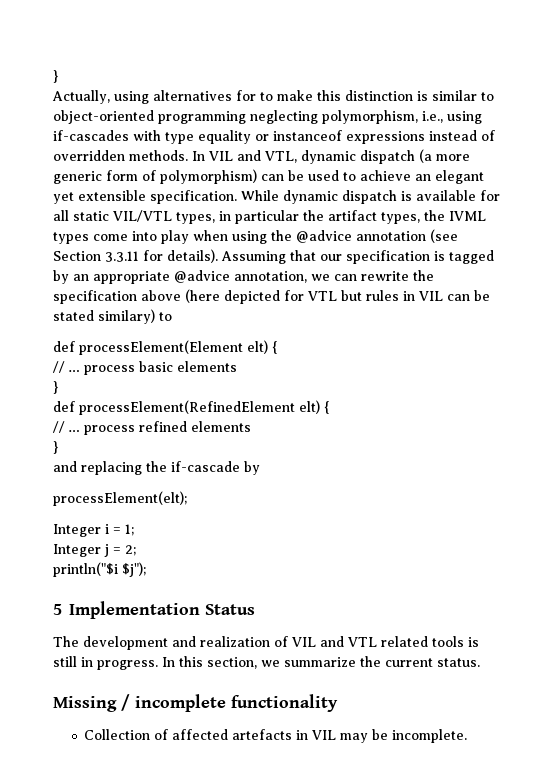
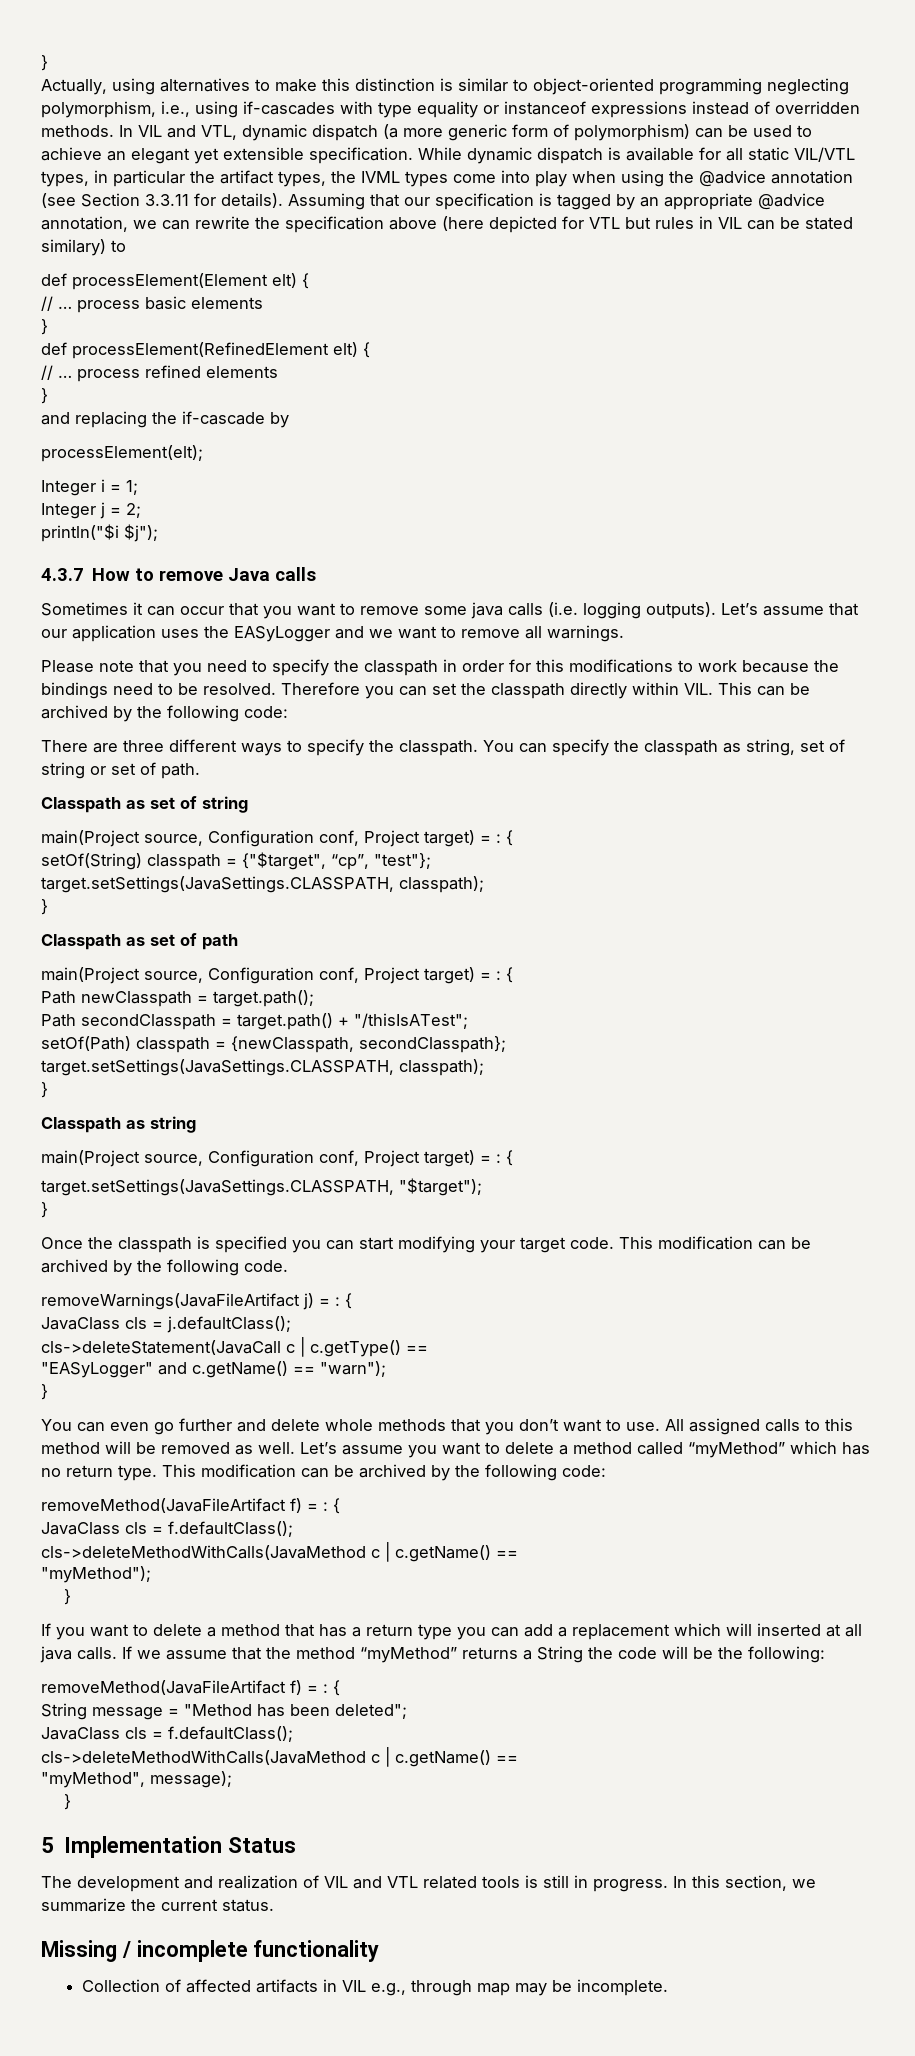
[236,90,256,101] for -> (250, 85) none
(146, 569) none -> [41,567,317,581] [41,602,859,619] [41,625,624,642] [41,659,839,676] [41,682,810,699] [41,705,288,722] [41,739,845,756] [41,762,200,779] [41,796,248,813] [41,830,513,847] [41,852,431,870] [41,876,484,893] [41,899,48,915] [41,933,238,950] [41,967,513,984] [41,990,314,1007] [41,1013,468,1030] [41,1036,506,1053] [41,1059,484,1076] [41,1082,48,1098] [41,1116,196,1133] [41,1150,513,1167] [41,1178,482,1196] [41,1202,48,1218] [41,1236,811,1253] [41,1259,288,1276] [41,1293,352,1310] [41,1316,291,1333] [41,1337,428,1357] [41,1361,386,1378] [41,1384,48,1400] [41,1418,853,1435] [41,1441,870,1458] [41,1464,606,1481] [41,1498,340,1514] [41,1521,293,1537] [41,1542,518,1562] [41,1566,151,1583] [63,1589,71,1605] [41,1623,862,1640] [40,1646,825,1663] [41,1680,340,1696] [41,1703,407,1720] [41,1726,293,1742] [41,1747,518,1767] [41,1771,232,1788] [63,1794,71,1810] // 4.3.7 How to remove Java calls // Sometimes it can occur that you want to remove some java calls (i.e. logging outputs). Let’s assume that our application uses the EASyLogger and we want to remove all warnings. // Please note that you need to specify the classpath in order for this modifications to work because the bindings need to be resolved. Therefore you can set the classpath directly within VIL. This can be archived by the following code: // There are three different ways to specify the classpath. You can specify the classpath as string, set of string or set of path. // Classpath as set of string // main(Project source, Configuration conf, Project target) = : { // setOf(String) classpath = {"$target", “cp”, "test"}; // target.setSettings(JavaSettings.CLASSPATH, classpath); // } // Classpath as set of path // main(Project source, Configuration conf, Project target) = : { // Path newClasspath = target.path(); // Path secondClasspath = target.path() + "/thisIsATest"; // setOf(Path) classpath = {newClasspath, secondClasspath}; // target.setSettings(JavaSettings.CLASSPATH, classpath); // } // Classpath as string // main(Project source, Configuration conf, Project target) = : { // target.setSettings(JavaSettings.CLASSPATH, "$target"); // } // Once the classpath is specified you can start modifying your target code. This modification can be archived by the following code. // removeWarnings(JavaFileArtifact j) = : { // JavaClass cls = j.defaultClass(); // cls->deleteStatement(JavaCall c | c.getType() == // "EASyLogger" and c.getName() == "warn"); // } // You can even go further and delete whole methods that you don’t want to use. All assigned calls to this method will be removed as well. Let’s assume you want to delete a method called “myMethod” which has no return type. This modification can be archived by the following code: // removeMethod(JavaFileArtifact f) = : { // JavaClass cls = f.defaultClass(); // cls->deleteMethodWithCalls(JavaMethod c | c.getName() == // "myMethod"); // } // If you want to delete a method that has a return type you can add a replacement which will inserted at all java calls. If we assume that the method “myMethod” returns a String the code will be the following: // removeMethod(JavaFileArtifact f) = : { // String message = "Method has been deleted"; // JavaClass cls = f.defaultClass(); // cls->deleteMethodWithCalls(JavaMethod c | c.getName() == // "myMethod", message); // }
[232,729,337,740] artefacts in VIL -> [256,1979,511,1996] artifacts in VIL e.g., through map

